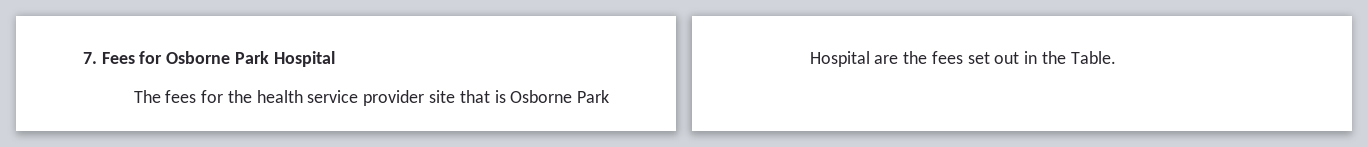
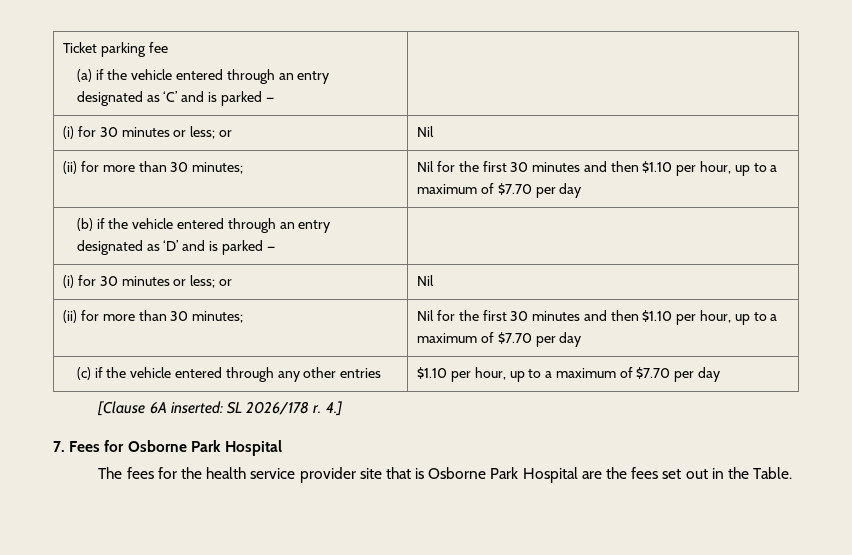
(83, 58) none -> [63,42,168,57] [76,69,330,84] [76,91,274,106] [63,126,232,139] [417,126,435,137] [63,161,244,174] [417,161,778,176] [417,183,582,198] [76,218,331,233] [76,240,275,255] [63,275,232,288] [417,275,435,286] [63,310,244,323] [417,310,778,325] [417,332,582,347] [76,367,382,382] [417,367,721,382] [97,401,342,416] Ticket parking fee // (a) if the vehicle entered through an entry designated as ‘C’ and is parked — | // (i) for 30 minutes or less; or | Nil // (ii) for more than 30 minutes; | Nil for the first 30 minutes and then $1.10 per hour, up to a maximum of $7.70 per day // (b) if the vehicle entered through an entry designated as ‘D’ and is parked — | // (i) for 30 minutes or less; or | Nil // (ii) for more than 30 minutes; | Nil for the first 30 minutes and then $1.10 per hour, up to a maximum of $7.70 per day // (c) if the vehicle entered through any other entries | $1.10 per hour, up to a maximum of $7.70 per day // [Clause 6A inserted: SL 2026/178 r. 4.] //

